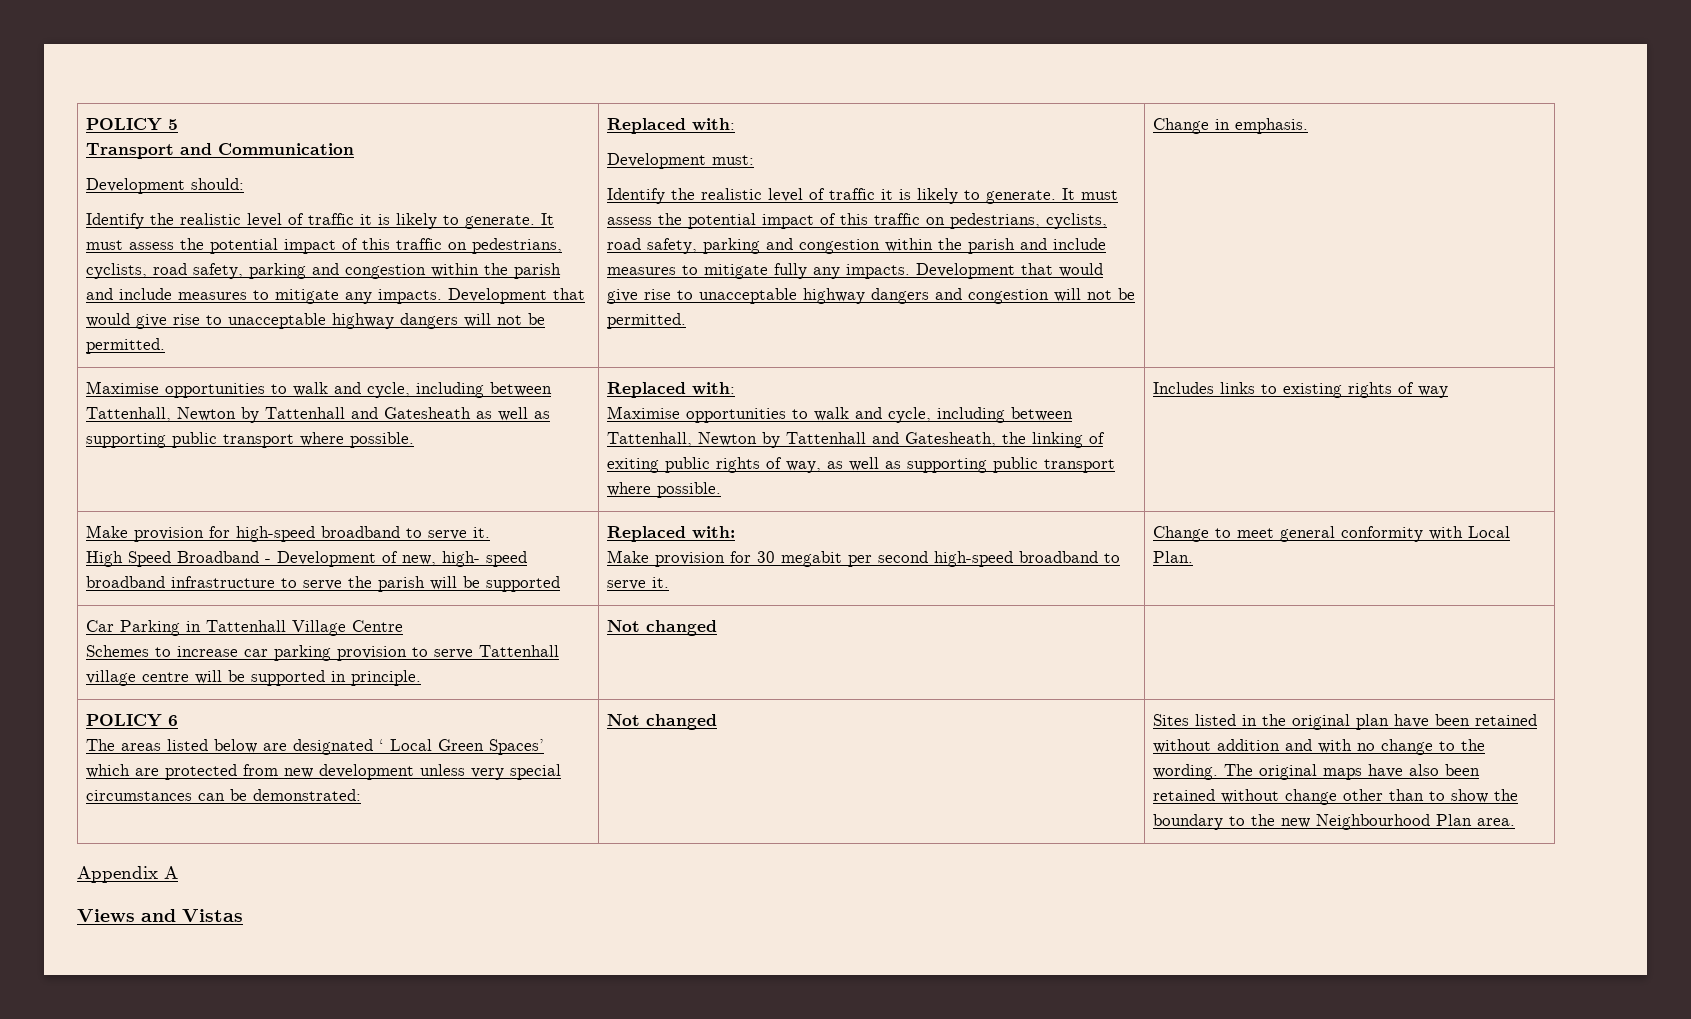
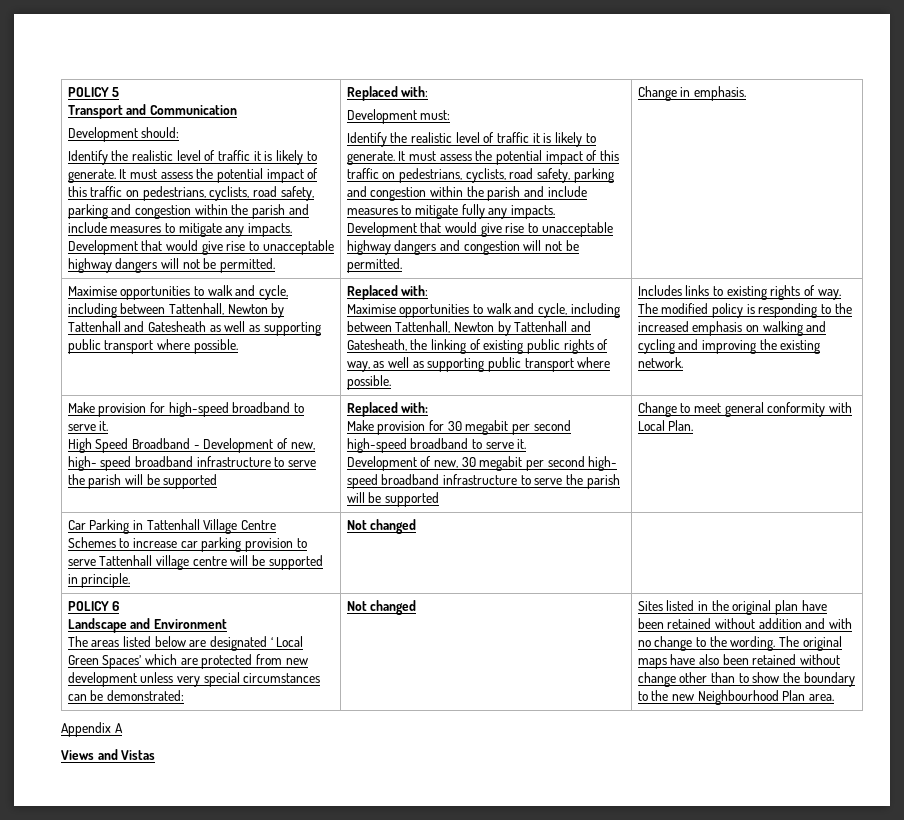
[606,458,659,473] exiting -> [483,340,524,354] existing
[1417,386,1448,398] way -> [817,289,841,300] [637,303,852,318] [637,321,827,336] [637,339,821,354] [637,357,683,368] way. The modified policy is responding to the increased emphasis on walking and cycling and improving the existing network.
(669, 582) none -> [346,456,618,471] [346,474,620,489] [346,492,440,507] // Development of new, 30 megabit per second high- speed broadband infrastructure to serve the parish will be supported
(178, 720) none -> [67,618,228,633] // Landscape and Environment

